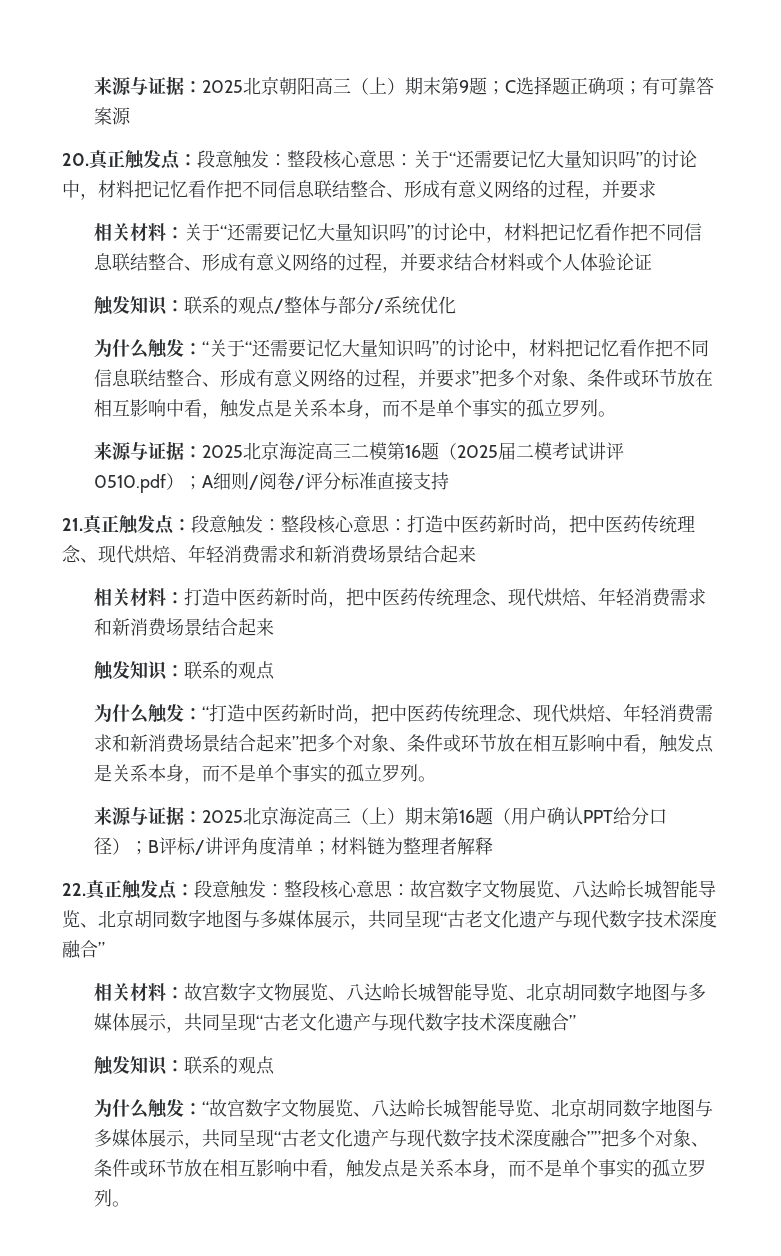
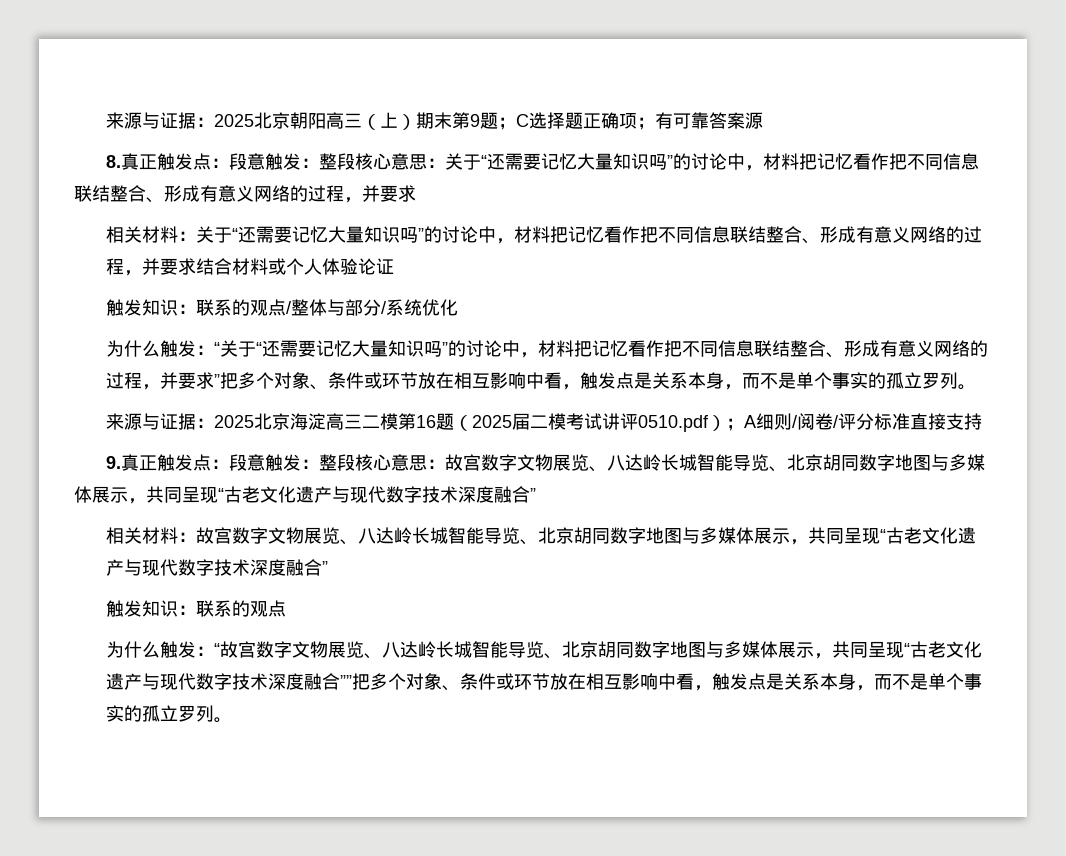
[62,153,89,166] 20. -> [106,155,122,168] 8.
[62,515,695,535] [62,544,476,564] [94,587,707,608] [94,618,275,637] [94,661,276,681] [94,703,714,724] [94,734,715,754] [94,764,437,784] [94,806,668,825] [94,837,494,855] [62,883,86,896] 21.真正触发点：段意触发：整段核心意思：打造中医药新时尚，把中医药传统理念、现代烘焙、年轻消费需求和新消费场景结合起来 // 相关材料：打造中医药新时尚，把中医药传统理念、现代烘焙、年轻消费需求和新消费场景结合起来 // 触发知识：联系的观点 // 为什么触发：“打造中医药新时尚，把中医药传统理念、现代烘焙、年轻消费需求和新消费场景结合起来”把多个对象、条件或环节放在相互影响中看，触发点是关系本身，而不是单个事实的孤立罗列。 // 来源与证据：2025北京海淀高三（上）期末第16题（用户确认PPT给分口径）；B评标/讲评角度清单；材料链为整理者解释 // 22. -> [106,456,122,469] 9.

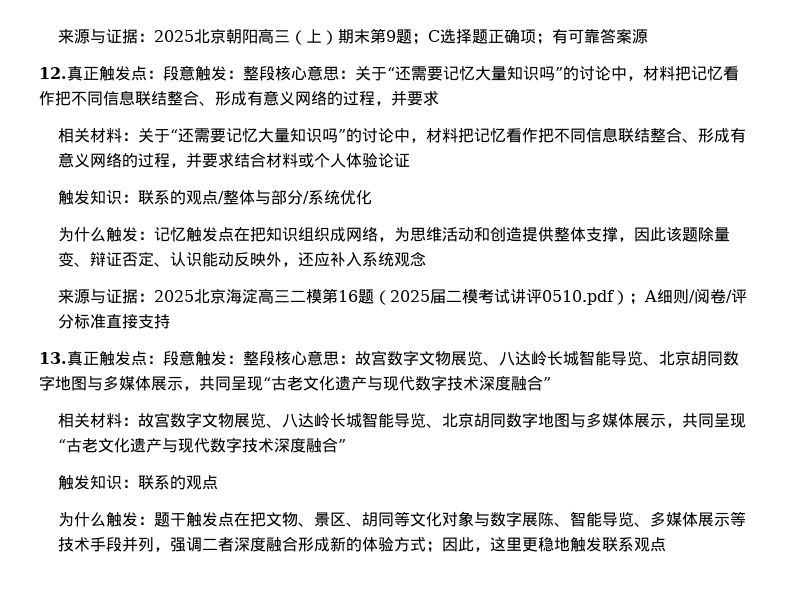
[106,155,122,168] 8. -> [39,67,67,79] 12.
[214,340,989,358] [106,372,977,390] “关于“还需要记忆大量知识吗”的讨论中，材料把记忆看作把不同信息联结整合、形成有意义网络的过程，并要求”把多个对象、条件或环节放在相互影响中看，触发点是关系本身，而不是单个事实的孤立罗列。 -> [153,227,730,242] [57,251,426,267] 记忆触发点在把知识组织成网络，为思维活动和创造提供整体支撑，因此该题除量变、辩证否定、认识能动反映外，还应补入系统观念
[106,456,122,469] 9. -> [39,352,67,364] 13.
[214,641,983,659] [106,673,983,691] [106,705,233,723] “故宫数字文物展览、八达岭长城智能导览、北京胡同数字地图与多媒体展示，共同呈现“古老文化遗产与现代数字技术深度融合””把多个对象、条件或环节放在相互影响中看，触发点是关系本身，而不是单个事实的孤立罗列。 -> [153,511,746,527] [57,536,666,553] 题干触发点在把文物、景区、胡同等文化对象与数字展陈、智能导览、多媒体展示等技术手段并列，强调二者深度融合形成新的体验方式；因此，这里更稳地触发联系观点

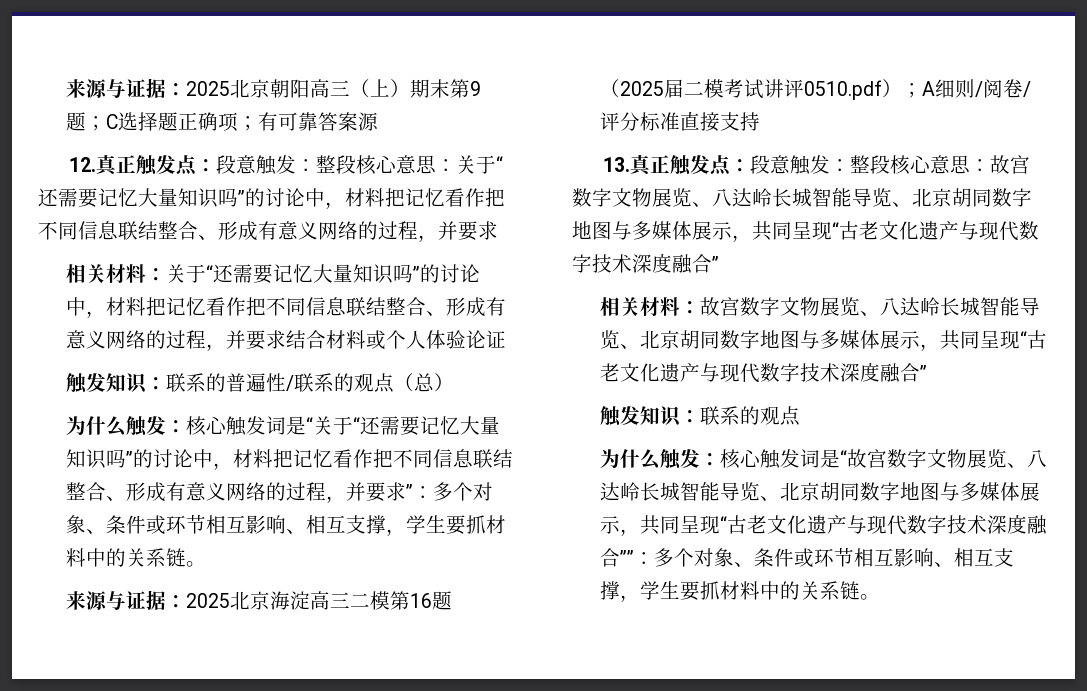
[185,190,372,205] [57,227,730,242] [57,251,426,267] 观点/整体与部分/系统优化 // 为什么触发：记忆触发点在把知识组织成网络，为思维活动和创造提供整体支撑，因此该题除量变、辩证否定、认识能动反映外，还应补入系统观念 -> [226,373,455,393] [66,416,501,437] [66,449,514,470] [66,482,494,503] [66,514,507,536] [66,548,207,567] 普遍性/联系的观点（总） // 为什么触发：核心触发词是“关于“还需要记忆大量知识吗”的讨论中，材料把记忆看作把不同信息联结整合、形成有意义网络的过程，并要求”：多个对象、条件或环节相互影响、相互支撑，学生要抓材料中的关系链。
[153,511,746,527] [57,536,666,553] 题干触发点在把文物、景区、胡同等文化对象与数字展陈、智能导览、多媒体展示等技术手段并列，强调二者深度融合形成新的体验方式；因此，这里更稳地触发联系观点 -> [720,449,1048,469] [600,482,1041,501] [600,515,1048,536] [600,547,1015,568] [600,581,881,602] 核心触发词是“故宫数字文物展览、八达岭长城智能导览、北京胡同数字地图与多媒体展示，共同呈现“古老文化遗产与现代数字技术深度融合””：多个对象、条件或环节相互影响、相互支撑，学生要抓材料中的关系链。

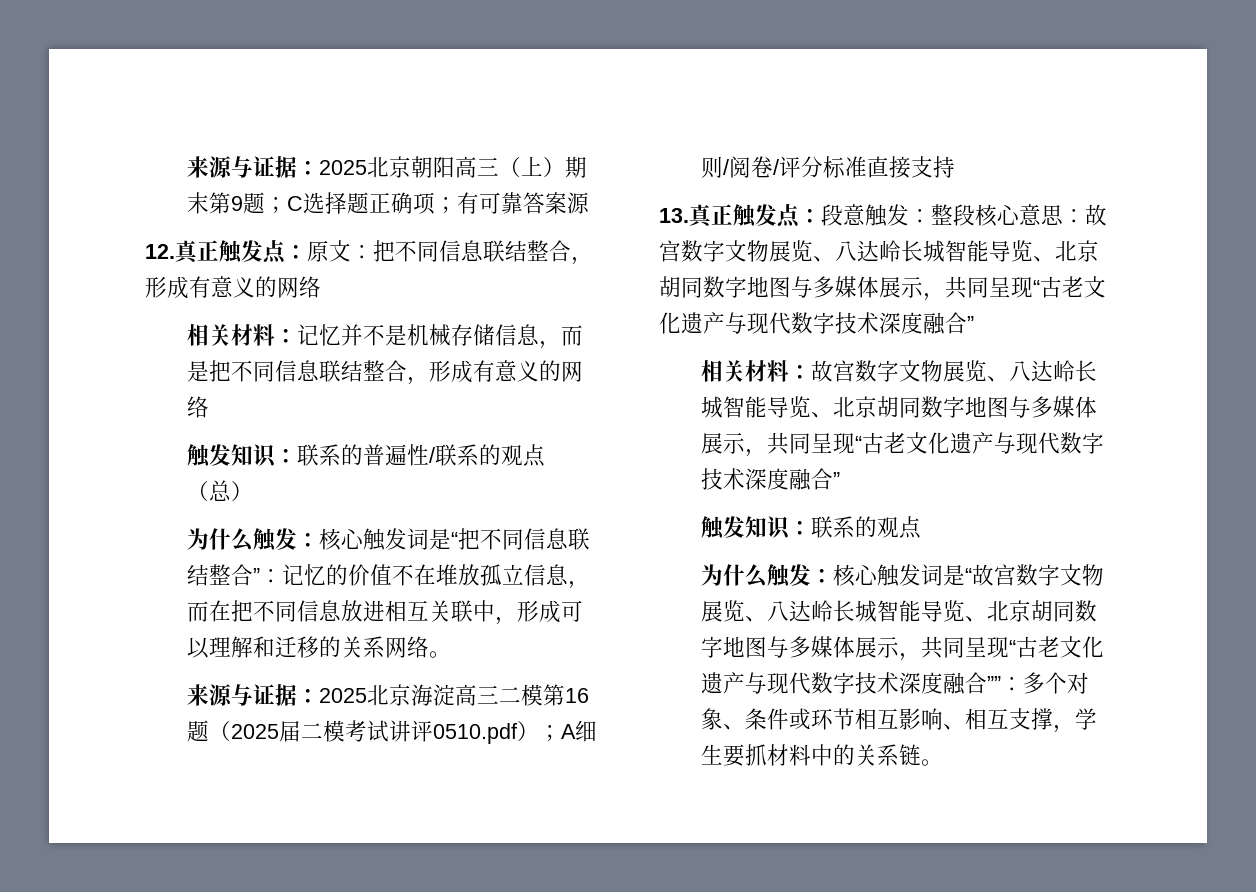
[215,155,503,175] [38,188,505,209] [38,221,498,242] [66,264,481,284] [66,297,507,318] [66,330,507,351] 段意触发：整段核心意思：关于“还需要记忆大量知识吗”的讨论中，材料把记忆看作把不同信息联结整合、形成有意义网络的过程，并要求 // 相关材料：关于“还需要记忆大量知识吗”的讨论中，材料把记忆看作把不同信息联结整合、形成有意义网络的过程，并要求结合材料或个人体验论证 -> [307,240,593,265] [145,276,321,299] [186,324,583,349] [186,360,583,385] [186,396,209,418] 原文：把不同信息联结整合，形成有意义的网络 // 相关材料：记忆并不是机械存储信息，而是把不同信息联结整合，形成有意义的网络
[313,416,501,436] [66,449,514,470] [66,482,494,503] [66,514,507,536] [66,548,187,567] 关于“还需要记忆大量知识吗”的讨论中，材料把记忆看作把不同信息联结整合、形成有意义网络的过程，并要求”：多个对象、条件或环节相互影响、相互支撑，学生要抓材料中的关系链 -> [457,528,590,550] [186,564,590,589] [186,600,583,625] [186,636,429,659] 把不同信息联结整合”：记忆的价值不在堆放孤立信息，而在把不同信息放进相互关联中，形成可以理解和迁移的关系网络

